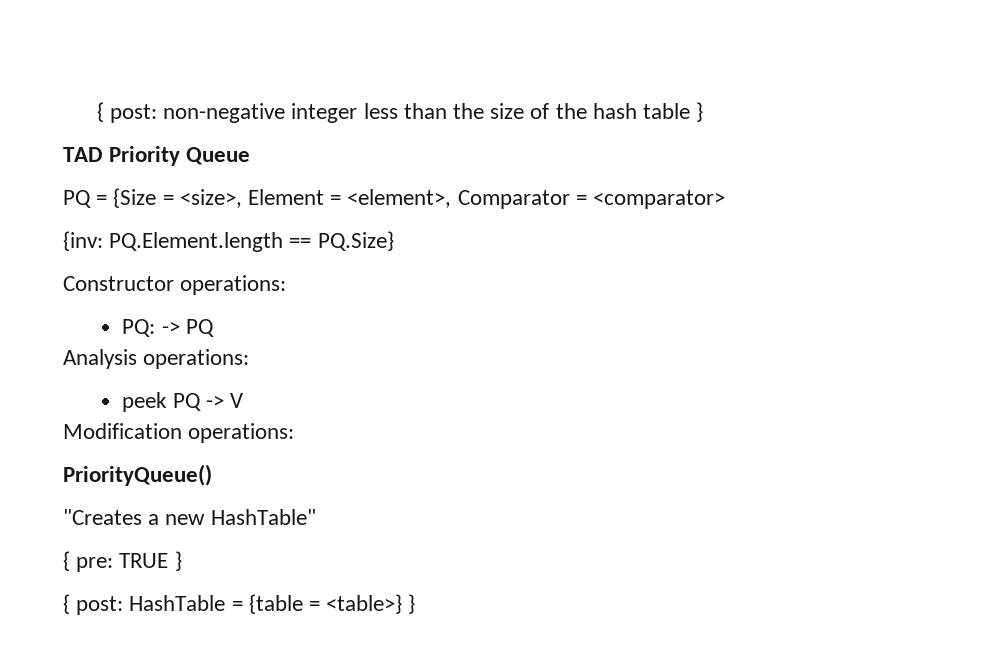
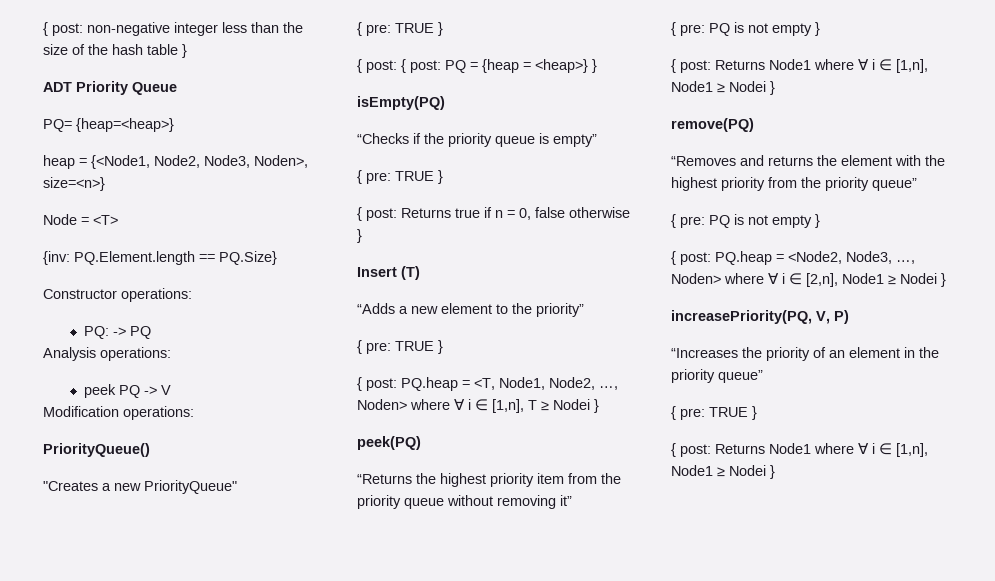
[63,147,103,162] TAD -> [43,82,72,92] ADT
[63,188,726,209] PQ = {Size = <size>, Element = <element>, Comparator = <comparator> -> [43,118,174,132] [43,155,308,169] [43,177,105,191] [43,214,118,225] PQ= {heap=<heap>} // heap = {<Node1, Node2, Node3, Noden>, size=<n>} // Node = <T>
[210,509,316,525] [63,551,182,572] [63,594,403,615] HashTable" // { pre: TRUE } // { post: HashTable = {table = <table>} -> [144,480,237,494] [357,22,443,36] [357,59,597,73] [357,96,445,110] [357,133,597,147] [357,170,443,184] [357,207,630,221] [357,229,362,243] [357,266,420,280] [357,303,584,317] [357,340,443,354] [357,377,618,391] [357,399,599,413] [357,436,421,450] [357,473,621,487] [357,495,572,509] [671,22,820,36] [671,59,928,73] [671,81,775,95] [671,118,754,132] [671,155,945,166] [671,177,917,191] [671,214,820,228] [671,251,915,265] [671,273,946,287] [671,310,849,324] [671,347,939,361] [671,369,763,383] [671,406,757,420] [671,443,928,457] [671,465,766,477] PriorityQueue" // { pre: TRUE } // { post: { post: PQ = {heap = <heap>} } // isEmpty(PQ) // “Checks if the priority queue is empty” // { pre: TRUE } // { post: Returns true if n = 0, false otherwise } // Insert (T) // “Adds a new element to the priority” // { pre: TRUE } // { post: PQ.heap = <T, Node1, Node2, …, Noden> where ∀ i ∈ [1,n], T ≥ Nodei } // peek(PQ) // “Returns the highest priority item from the priority queue without removing it” // { pre: PQ is not empty } // { post: Returns Node1 where ∀ i ∈ [1,n], Node1 ≥ Nodei } // remove(PQ) // “Removes and returns the element with the highest priority from the priority queue” // { pre: PQ is not empty } // { post: PQ.heap = <Node2, Node3, …, Noden> where ∀ i ∈ [2,n], Node1 ≥ Nodei } // increasePriority(PQ, V, P) // “Increases the priority of an element in the priority queue” // { pre: TRUE } // { post: Returns Node1 where ∀ i ∈ [1,n], Node1 ≥ Nodei

